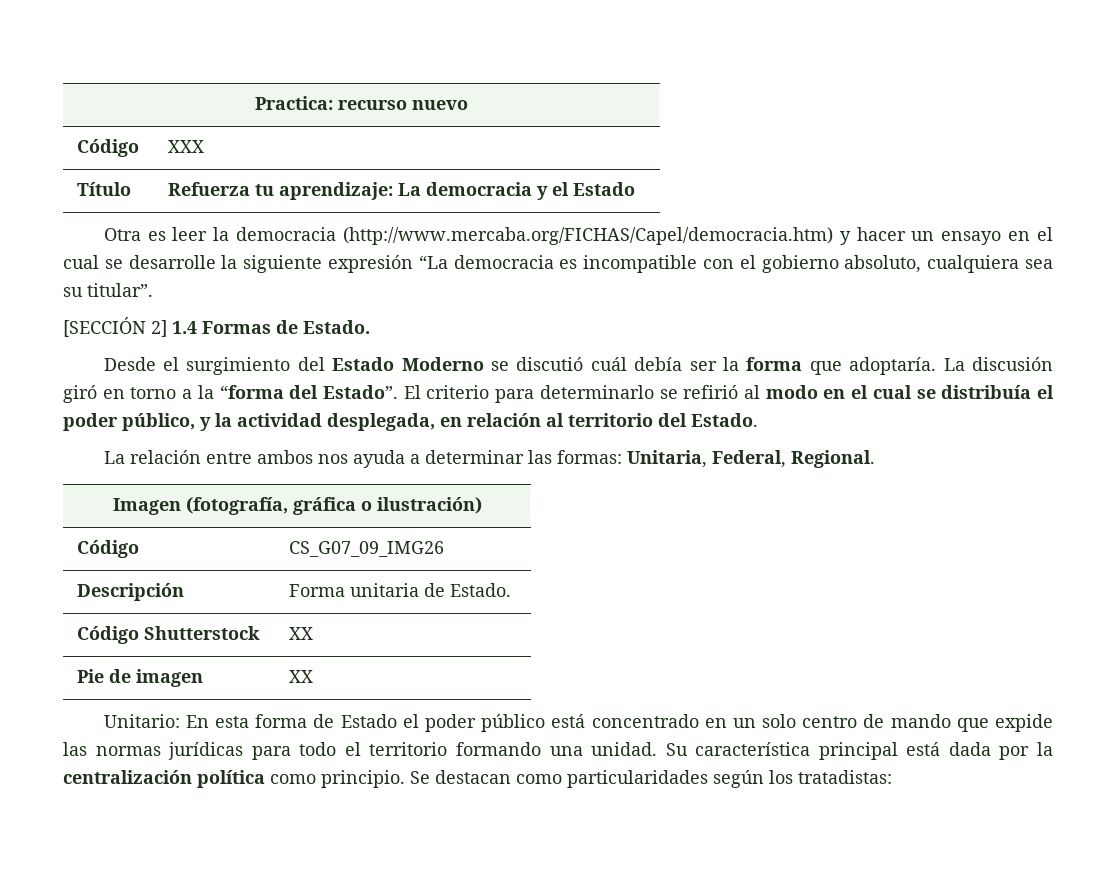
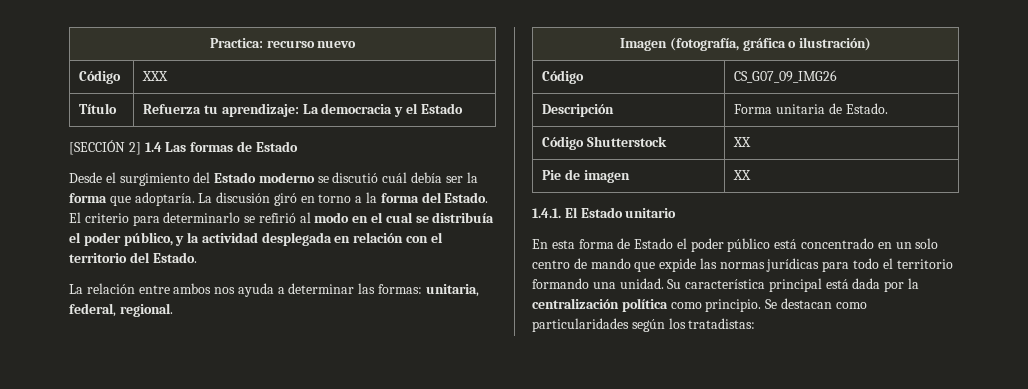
[103,227,1053,245] [63,255,1053,273] [63,283,153,297] // Otra es leer la democracia (http://www.mercaba.org/FICHAS/Capel/democracia.htm) y hacer un ensayo en el cual se desarrolle la siguiente expresión “La democracia es incompatible con el gobierno absoluto, cualquiera sea su titular”. -> (463, 108) none
[202,320,370,334] Formas de Estado. -> [165,141,298,152] Las formas de Estado
[401,357,484,371] Moderno -> [258,172,315,183] moderno
[219,385,398,399] “forma del Estado”. -> [380,192,489,203] forma del Estado.
[327,413,435,431] desplegada, -> [261,232,332,246] desplegada
[546,413,564,427] al -> [406,232,443,243] con el
[626,450,875,468] Unitaria, Federal, Regional. -> [425,284,479,297] [69,303,173,317] unitaria, federal, regional.
[103,714,180,728] Unitario: -> [532,207,677,218] 1.4.1. El Estado unitario //

